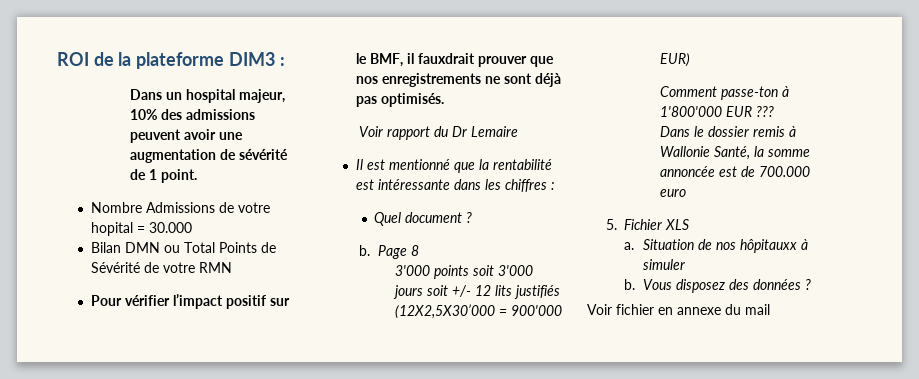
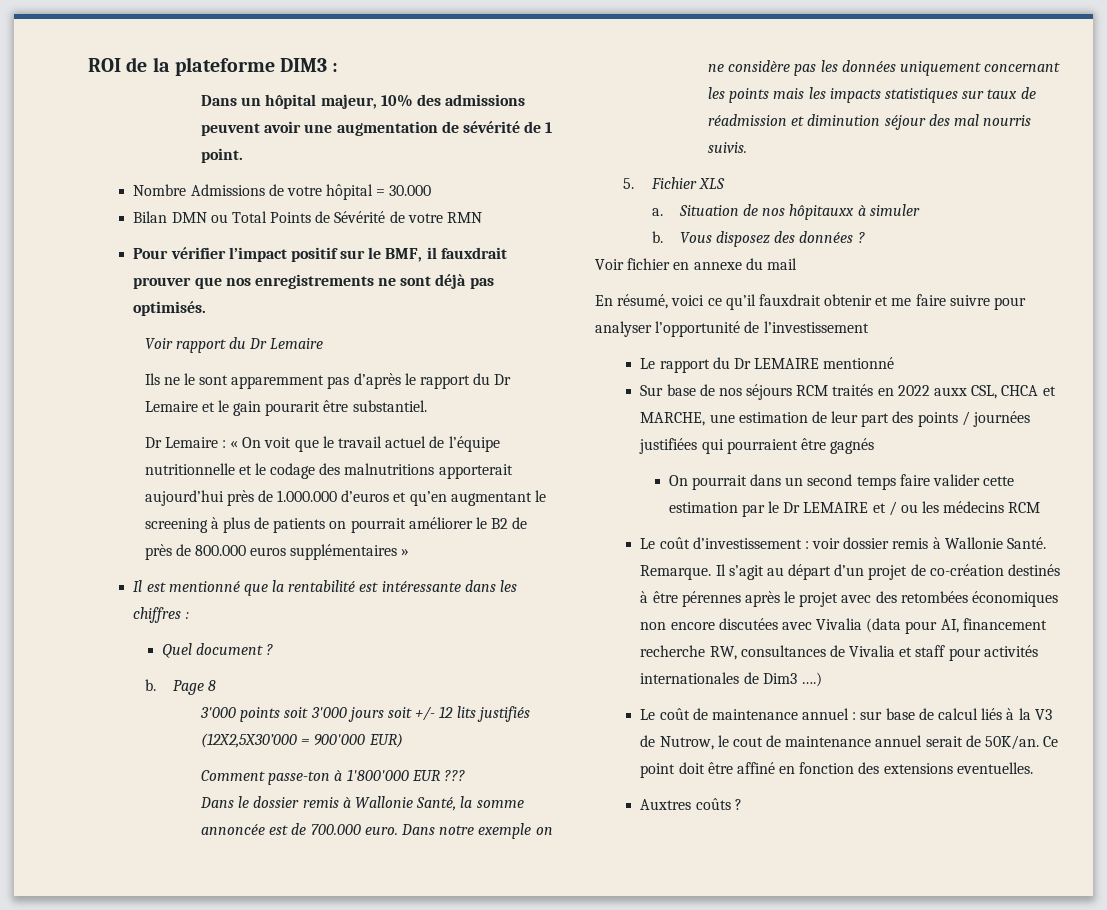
[185,89,235,103] hospital -> [265,94,317,109] hôpital
[90,222,133,236] hopital -> [326,184,374,200] hôpital
(519, 131) none -> [144,373,512,389] [144,400,427,416] [144,436,500,452] [144,463,513,479] [144,490,547,506] [144,517,528,533] [144,544,410,560] // Ils ne le sont apparemment pas d’après le rapport du Dr Lemaire et le gain pourarit être substantiel. // Dr Lemaire : « On voit que le travail actuel de l’équipe nutritionnelle et le codage des malnutritions apporterait aujourd’hui près de 1.000.000 d’euros et qu’en augmentant le screening à plus de patients on pourrait améliorer le B2 de près de 800.000 euros supplémentaires »
[659,189,686,197] euro -> [364,823,553,839] [708,60,1061,76] [708,87,1036,103] [708,114,1032,130] [708,142,748,153] euro. Dans notre exemple on ne considère pas les données uniquement concernant les points mais les impacts statistiques sur taux de réadmission et diminution séjour des mal nourris suivis.
(770, 309) none -> [595,294,1027,310] [595,321,869,337] [640,357,895,373] [640,384,1056,400] [640,411,1030,427] [639,438,875,454] [668,474,1015,490] [668,501,1041,517] [640,537,1046,549] [640,564,1060,580] [640,591,1058,607] [640,618,1047,634] [640,645,1038,661] [640,672,822,687] [640,708,1052,720] [640,735,1059,750] [640,762,1033,778] [640,798,742,810] // En résumé, voici ce qu’il fauxdrait obtenir et me faire suivre pour analyser l’opportunité de l’investissement // Le rapport du Dr LEMAIRE mentionné // Sur base de nos séjours RCM traités en 2022 auxx CSL, CHCA et MARCHE, une estimation de leur part des points / journées justifiées qui pourraient être gagnés // On pourrait dans un second temps faire valider cette estimation par le Dr LEMAIRE et / ou les médecins RCM // Le coût d’investissement : voir dossier remis à Wallonie Santé. Remarque. Il s’agit au départ d’un projet de co-création destinés à être pérennes après le projet avec des retombées économiques non encore discutées avec Vivalia (data pour AI, financement recherche RW, consultances de Vivalia et staff pour activités internationales de Dim3 ….) // Le coût de maintenance annuel : sur base de calcul liés à la V3 de Nutrow, le cout de maintenance annuel serait de 50K/an. Ce point doit être affiné en fonction des extensions eventuelles. // Auxtres coûts ?

